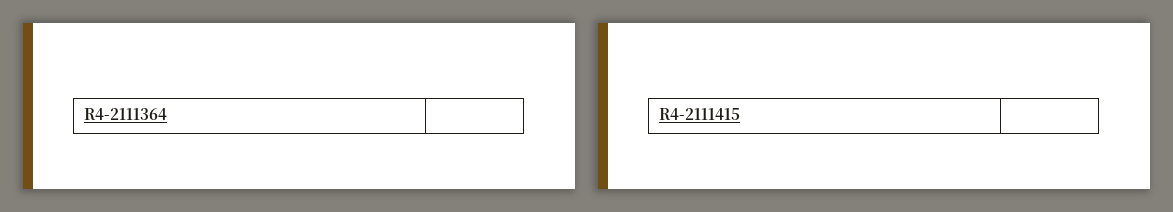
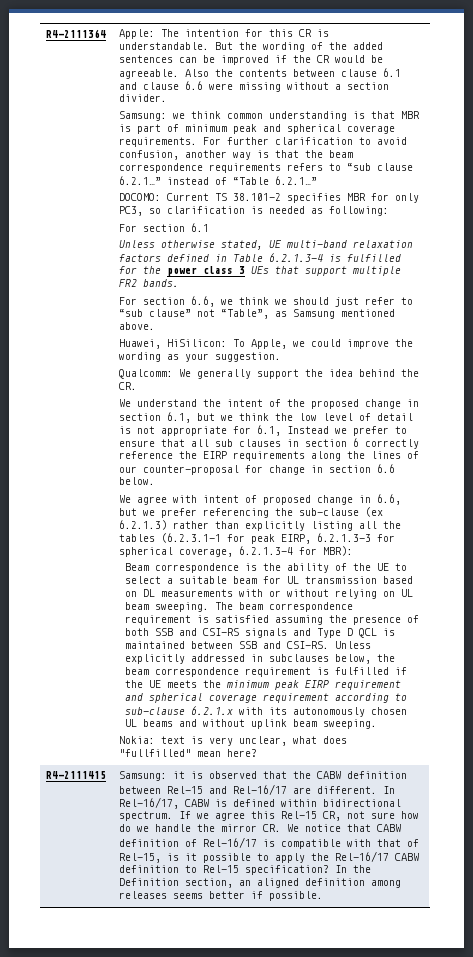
[658,108,740,120] // R4-2111415 | -> [119,29,330,39] [119,42,384,52] [119,55,384,65] [119,68,402,79] [119,81,390,92] [119,94,168,102] [119,111,421,121] [119,124,396,134] [119,137,408,147] [119,150,354,160] [119,163,414,173] [119,176,318,185] [119,193,420,203] [119,206,390,216] [119,223,210,232] [119,240,414,250] [119,253,402,262] [119,266,402,276] [119,279,180,287] [119,296,414,307] [119,309,396,319] [119,322,156,330] [119,339,414,349] [119,352,282,362] [119,369,420,379] [119,382,138,390] [119,399,420,409] [119,412,414,423] [119,425,408,436] [119,438,420,449] [119,451,420,461] [119,464,396,475] [119,477,156,485] [119,494,402,505] [119,507,384,518] [119,520,402,531] [119,533,396,544] [119,546,354,557] [125,563,408,573] [125,576,414,584] [125,589,414,599] [125,602,354,612] [125,615,420,625] [125,628,396,638] [125,641,372,649] [125,654,396,664] [125,667,408,677] [125,680,402,690] [125,693,408,703] [125,706,408,717] [125,719,378,729] [119,736,348,746] [119,749,258,757] [46,771,107,779] [119,771,408,781] [119,784,396,795] [119,797,402,809] [119,811,420,821] [119,824,402,832] [119,837,420,849] [119,851,420,863] [119,865,372,875] [119,878,402,888] [119,891,324,901] Apple: The intention for this CR is understandable. But the wording of the added sentences can be improved if the CR would be agreeable. Also the contents between clause 6.1 and clause 6.6 were missing without a section divider. // Samsung: we think common understanding is that MBR is part of minimum peak and spherical coverage requirements. For further clarification to avoid confusion, another way is that the beam correspondence requirements refers to “sub clause 6.2.1…” instead of “Table 6.2.1…” // DOCOMO: Current TS 38.101-2 specifies MBR for only PC3, so clarification is needed as following: // For section 6.1 // Unless otherwise stated, UE multi-band relaxation factors defined in Table 6.2.1.3-4 is fulfilled for the power class 3 UEs that support multiple FR2 bands. // For section 6.6, we think we should just refer to “sub clause” not “Table”, as Samsung mentioned above. // Huawei, HiSilicon: To Apple, we could improve the wording as your suggestion. // Qualcomm: We generally support the idea behind the CR. // We understand the intent of the proposed change in section 6.1, but we think the low level of detail is not appropriate for 6.1, Instead we prefer to ensure that all sub clauses in section 6 correctly reference the EIRP requirements along the lines of our counter-proposal for change in section 6.6 below. // We agree with intent of proposed change in 6.6, but we prefer referencing the sub-clause (ex 6.2.1.3) rather than explicitly listing all the tables (6.2.3.1-1 for peak EIRP, 6.2.1.3-3 for spherical coverage, 6.2.1.3-4 for MBR): // Beam correspondence is the ability of the UE to select a suitable beam for UL transmission based on DL measurements with or without relying on UL beam sweeping. The beam correspondence requirement is satisfied assuming the presence of both SSB and CSI-RS signals and Type D QCL is maintained between SSB and CSI-RS. Unless explicitly addressed in subclauses below, the beam correspondence requirement is fulfilled if the UE meets the minimum peak EIRP requirement and spherical coverage requirement according to sub-clause 6.2.1.x with its autonomously chosen UL beams and without uplink beam sweeping. // Nokia: text is very unclear, what does "fullfilled" mean here? // R4-2111415 | Samsung: it is observed that the CABW definition between Rel-15 and Rel-16/17 are different. In Rel-16/17, CABW is defined within bidirectional spectrum. If we agree this Rel-15 CR, not sure how do we handle the mirror CR. We notice that CABW definition of Rel-16/17 is compatible with that of Rel-15, is it possible to apply the Rel-16/17 CABW definition to Rel-15 specification? In the Definition section, an aligned definition among releases seems better if possible.

